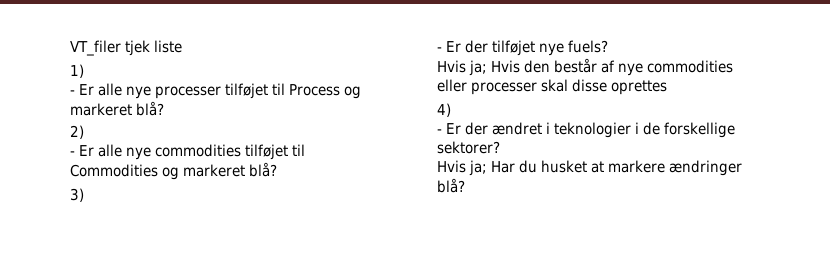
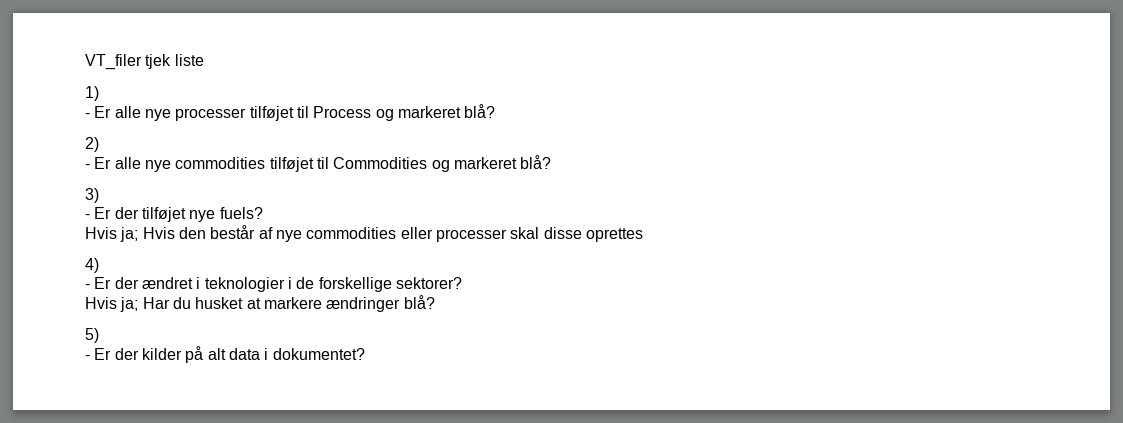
(465, 185) none -> [85,328,99,343] [85,346,365,363] // 5) // - Er der kilder på alt data i dokumentet?

